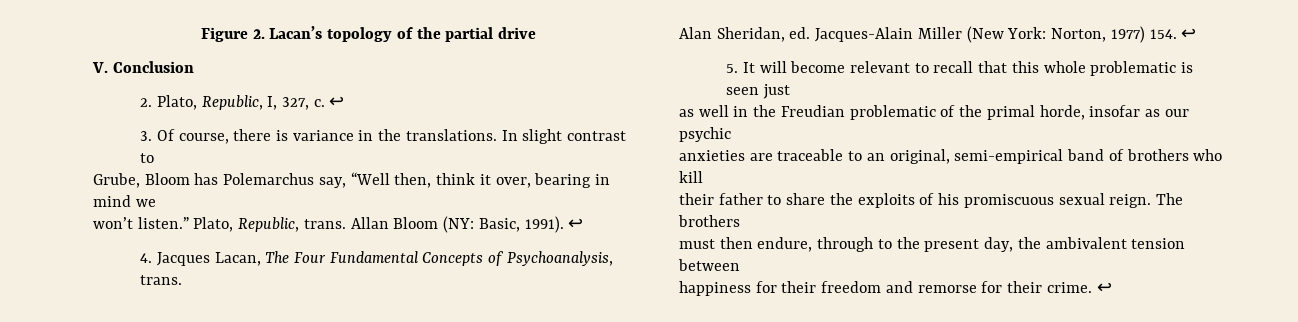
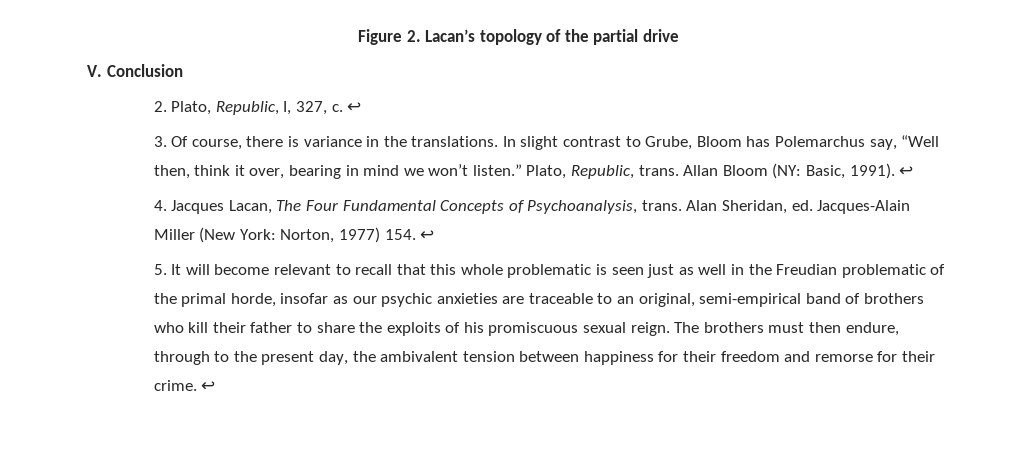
(155, 158) // -> (641, 141) none
(156, 203) // -> (424, 172) none
(183, 280) // -> (682, 205) none
(790, 91) // -> (675, 271) none
(731, 134) // -> (433, 300) none
(703, 177) // -> (209, 327) none
(740, 221) // -> (764, 327) none
(740, 265) // -> (580, 356) none

